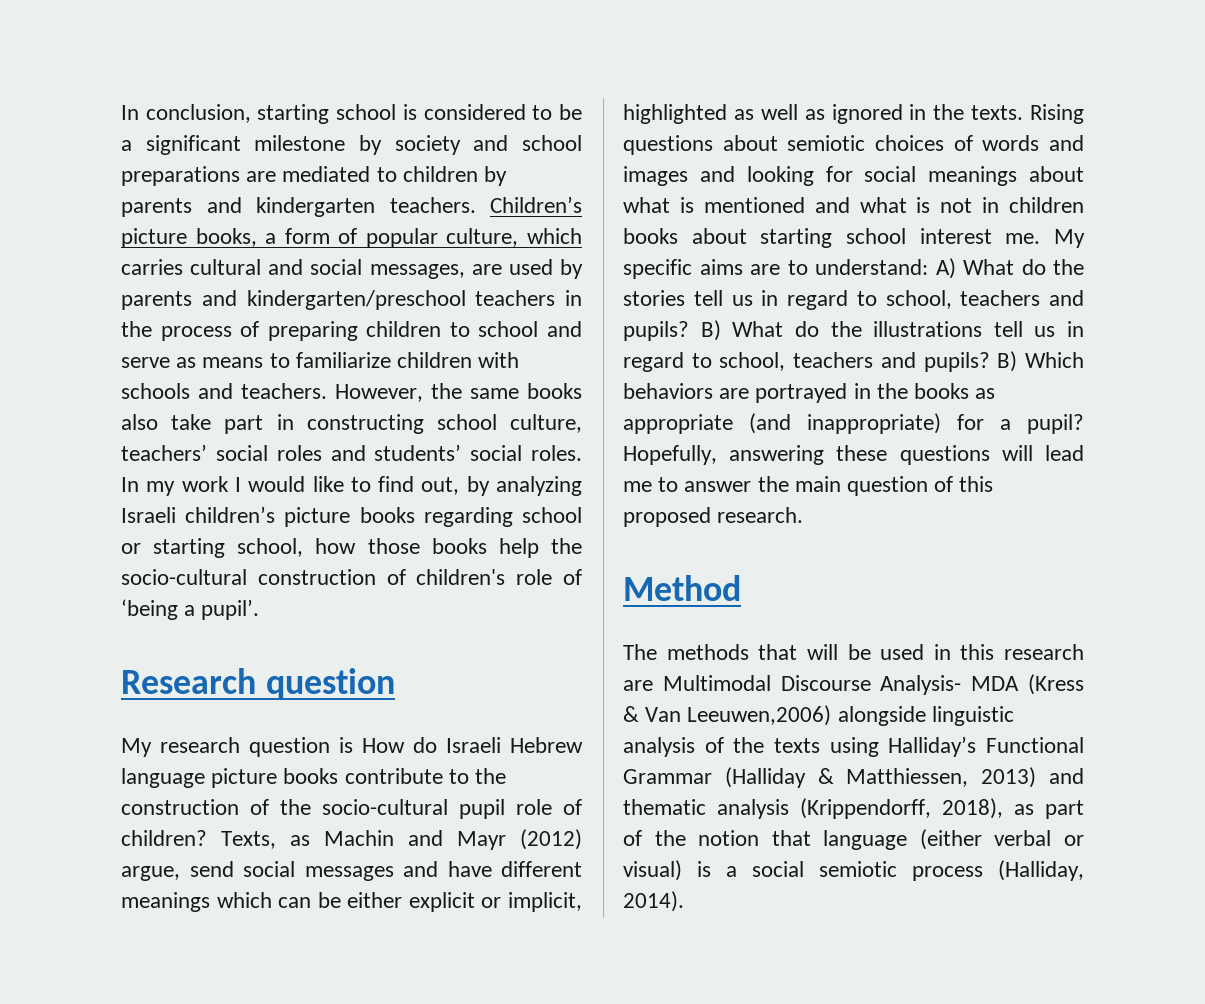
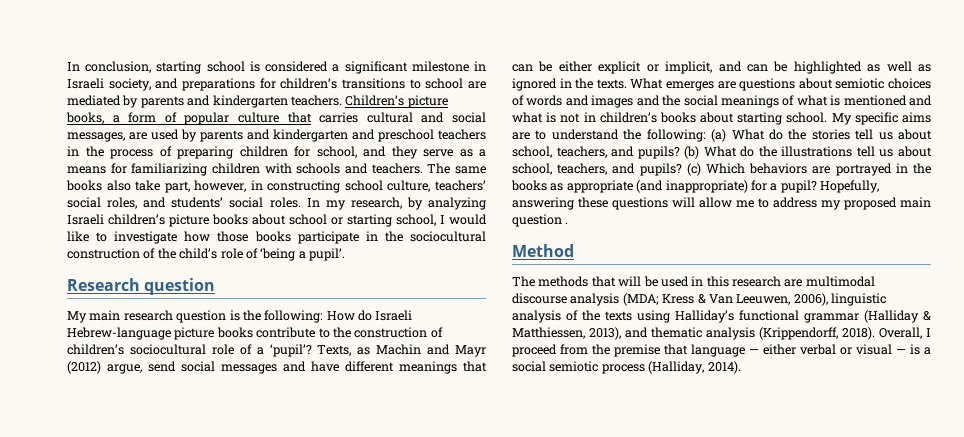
[532,104,582,120] to be -> (329, 66) none
[359,135,582,155] [121,166,478,186] by society and school preparations are mediated to children -> [474,61,487,71] [67,78,487,91] [67,95,121,106] in Israeli society, and preparations for children’s transitions to school are mediated
[446,228,582,247] culture, which -> [237,112,312,123] culture that
[246,290,466,310] kindergarten/preschool -> [273,129,434,142] kindergarten and preschool
[449,321,582,337] [121,352,391,368] to school and serve as means to familiarize -> [294,146,486,159] [67,163,208,176] for school, and they serve as a means for familiarizing
[335,383,462,402] However, the -> [427,163,451,174] The
[224,415,264,434] part -> [164,180,247,193] part, however,
[276,445,322,461] roles -> [107,197,138,209] roles,
[181,476,460,495] work I would like to find out, -> [350,197,402,209] research,
[423,507,513,527] regarding -> [252,214,286,225] about
[315,538,582,558] [121,569,506,585] how those books help the socio-cultural construction of children's -> [440,214,487,225] [67,231,486,244] [67,248,218,259] I would like to investigate how those books participate in the sociocultural construction of the child’s
(152, 747) none -> [89,310,121,321] main
(353, 745) none -> [242,310,324,323] the following:
[510,737,583,753] [121,768,205,788] Hebrew language -> [67,327,171,340] Hebrew-language
[280,799,582,819] [121,830,207,846] the socio-cultural pupil role of children? -> [67,344,312,357] children’s sociocultural role of a ‘pupil’?
[216,892,272,908] which -> [463,361,487,372] that
(582, 902) none -> [718,61,788,72] and can be
[1030,104,1084,124] Rising -> [630,78,736,91] What emerges are
[746,166,853,186] looking for -> [662,95,681,106] the
[1029,166,1084,182] about -> [782,95,795,106] of
[1009,197,1084,213] children -> [599,112,657,123] children’s
[846,228,1041,244] school interest me. -> [786,112,828,123] school.
[815,258,956,279] understand: A) -> [551,129,727,142] understand the following: (a)
[761,290,1084,310] [623,320,721,341] in regard to school, teachers and pupils? B) -> [898,129,932,140] [512,146,700,159] about school, teachers, and pupils? (b)
[1067,321,1084,337] [623,351,1018,372] in regard to school, teachers and pupils? B) -> [898,146,932,157] [512,163,701,176] about school, teachers, and pupils? (c)
[1045,445,1084,461] lead -> [699,197,732,208] allow
[684,476,994,496] [623,507,804,527] answer the main question of this proposed research. -> [773,197,931,210] [512,214,569,227] address my proposed main question .
[662,674,1084,695] [623,705,926,726] Multimodal Discourse Analysis- MDA (Kress & Van Leeuwen,2006) alongside -> [805,276,875,287] [512,293,828,306] multimodal discourse analysis (MDA; Kress & Van Leeuwen, 2006),
[986,737,1084,753] [623,769,712,784] Functional Grammar -> [739,310,859,323] functional grammar
[981,767,1037,788] 2013) -> [589,327,621,340] 2013),
[942,798,1084,819] [623,829,1084,850] [623,860,682,881] 2018), as part of the notion that language (either verbal or visual) -> [842,327,931,340] [512,344,906,357] 2018). Overall, I proceed from the premise that language — either verbal or visual —

